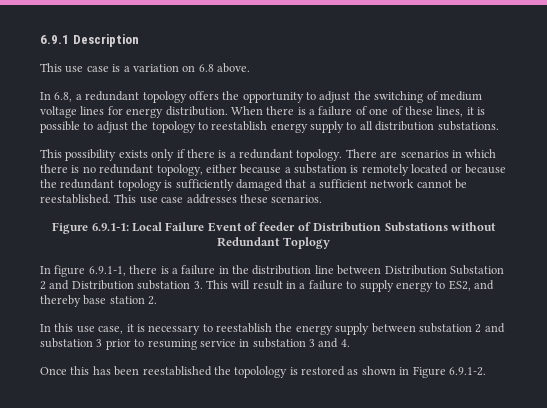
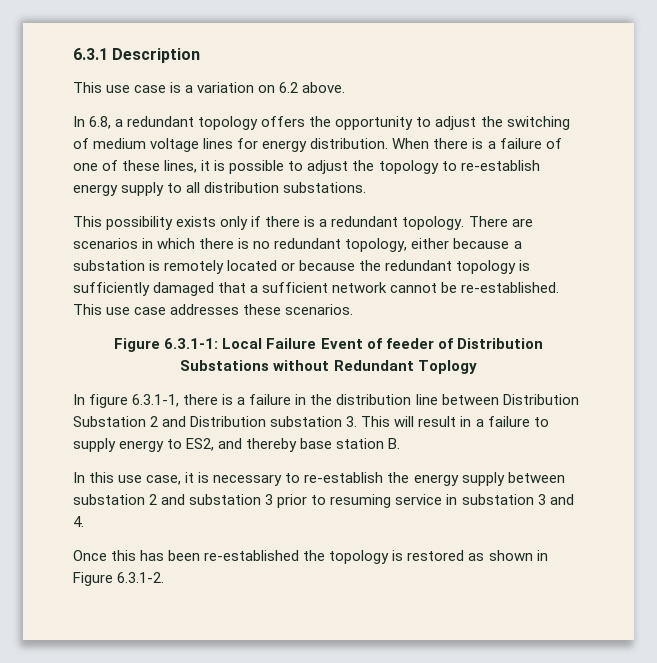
[40,35,69,44] 6.9.1 -> [73,48,108,60] 6.3.1
[198,64,214,72] 6.8 -> [279,82,299,93] 6.2
[211,121,268,131] reestablish -> [460,160,540,171] re-establish
[40,194,111,204] reestablished. -> [461,282,560,293] re-established.
[91,223,129,231] 6.9.1-1: -> [164,338,219,349] 6.3.1-1:
[88,266,126,276] 6.9.1-1, -> [132,394,180,407] 6.3.1-1,
[148,296,158,305] 2. -> [388,438,401,449] B.
[216,323,272,333] reestablish -> [304,472,384,483] re-establish
[142,366,288,378] reestablished the topolology -> [204,550,390,564] re-established the topology
[448,367,486,376] 6.9.1-2. -> [117,572,165,583] 6.3.1-2.

